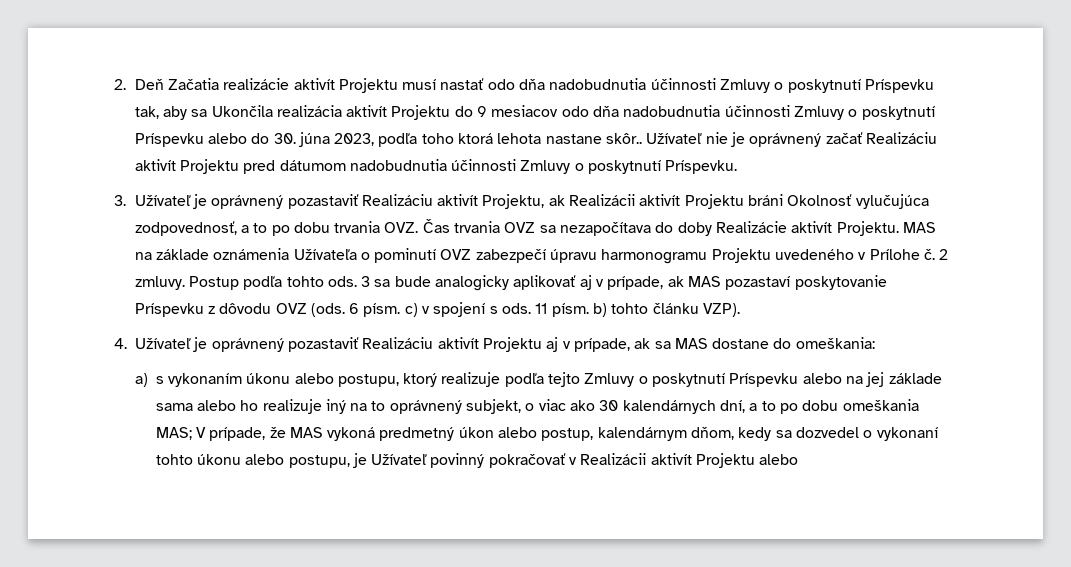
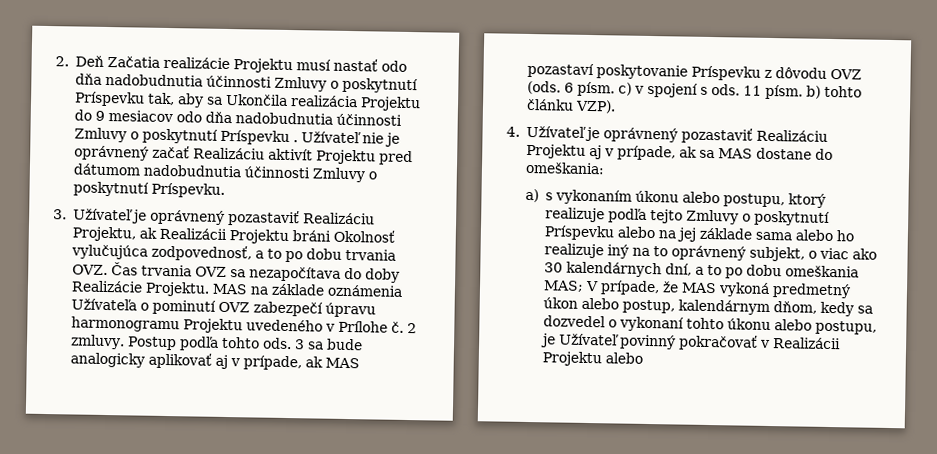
[293,78,335,90] aktivít -> (231, 63) none
[346,105,388,117] aktivít -> (359, 101) none
[207,132,643,147] alebo do 30. júna 2023, podľa toho ktorá lehota nastane skôr.. -> [293,140,299,143] .
[437,194,479,206] aktivít -> (376, 218) none
[639,194,681,206] aktivít -> (228, 234) none
[791,221,833,233] aktivít -> (144, 286) none
[437,337,479,349] aktivít -> (829, 135) none
[650,453,692,465] aktivít -> (842, 343) none

